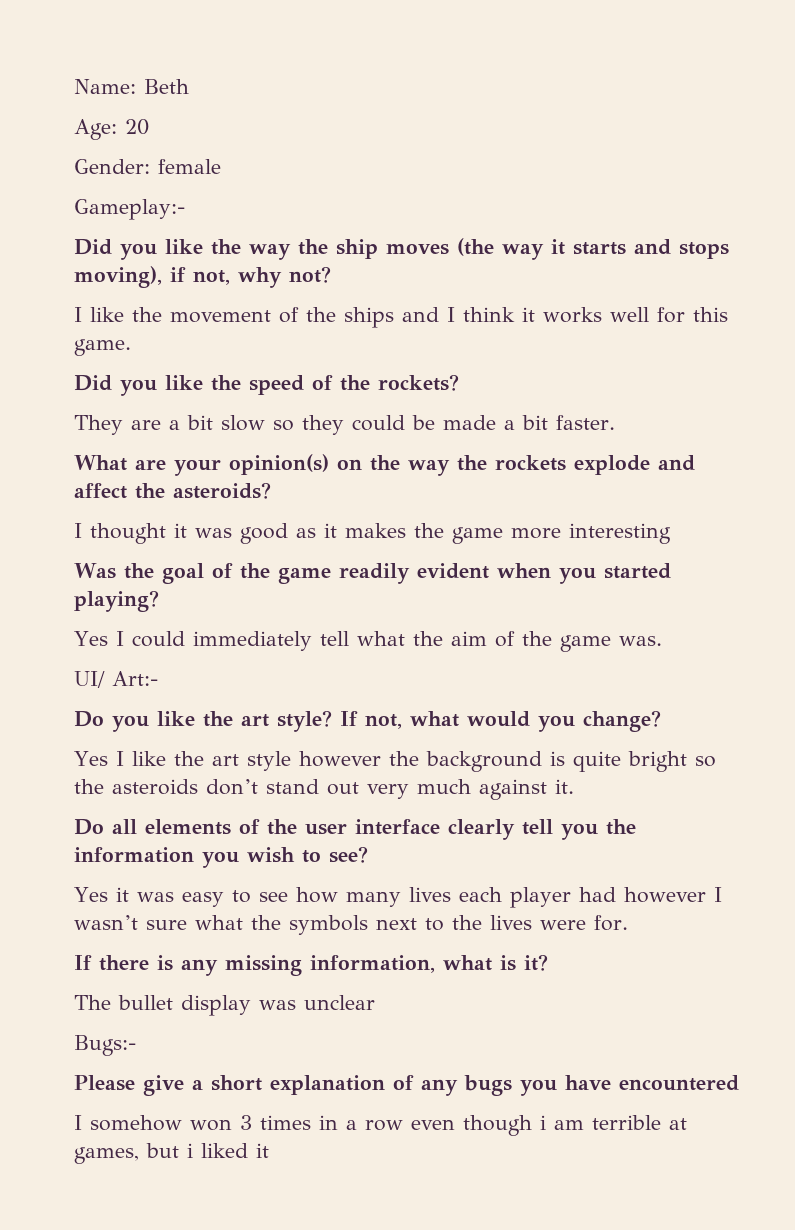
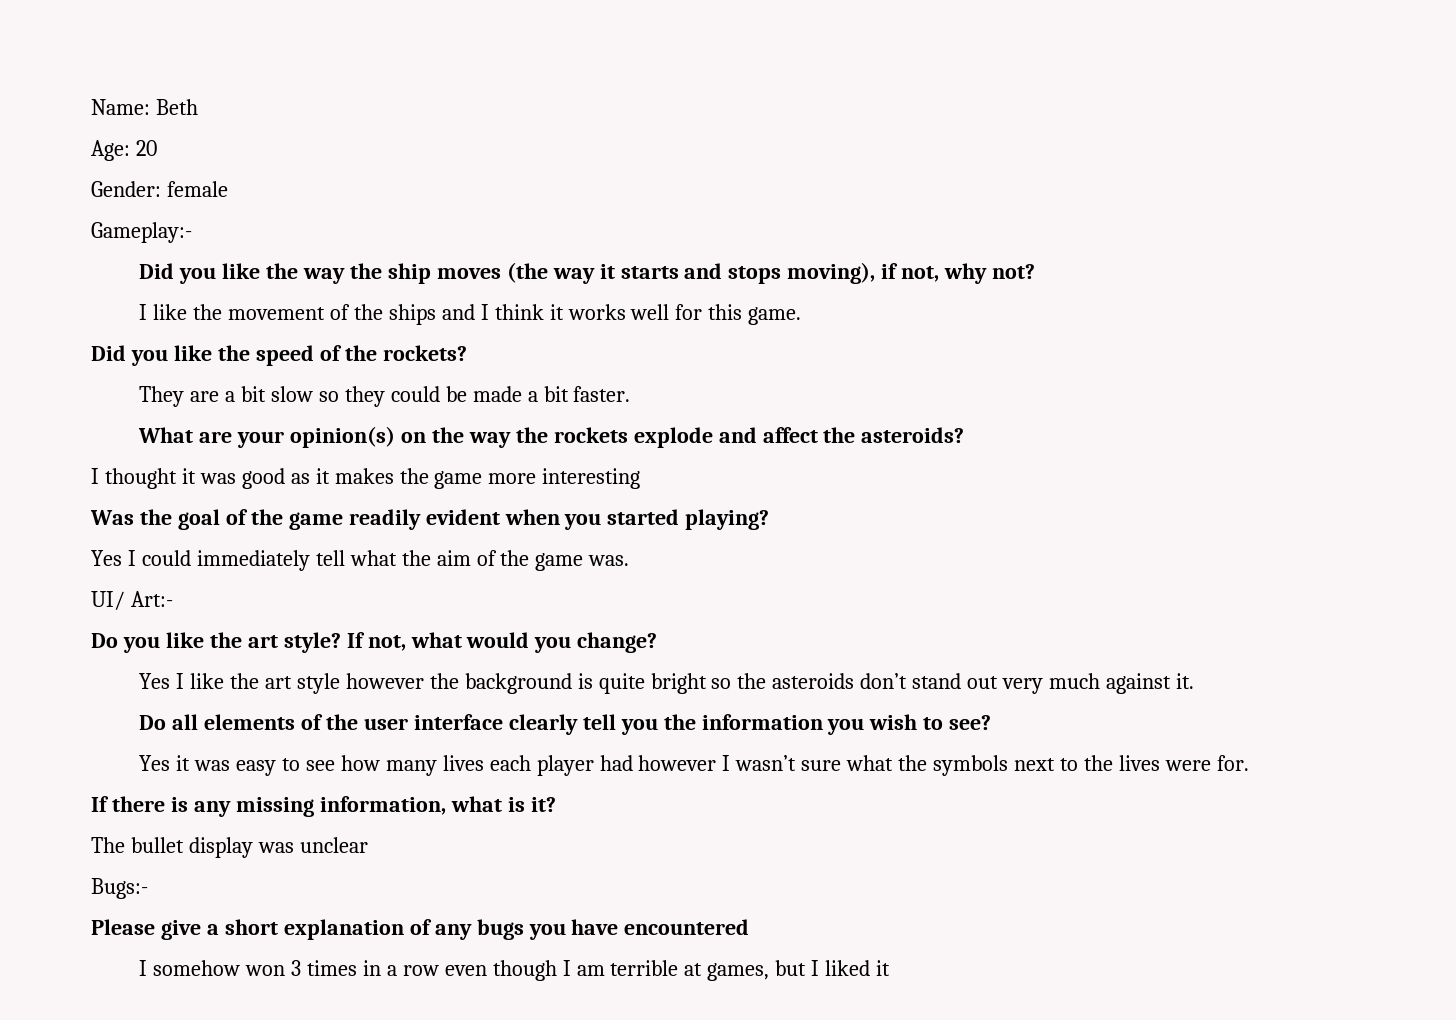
[540,1115,546,1130] i -> [562,960,571,976] I
[187,1143,193,1158] i -> [811,960,820,976] I

